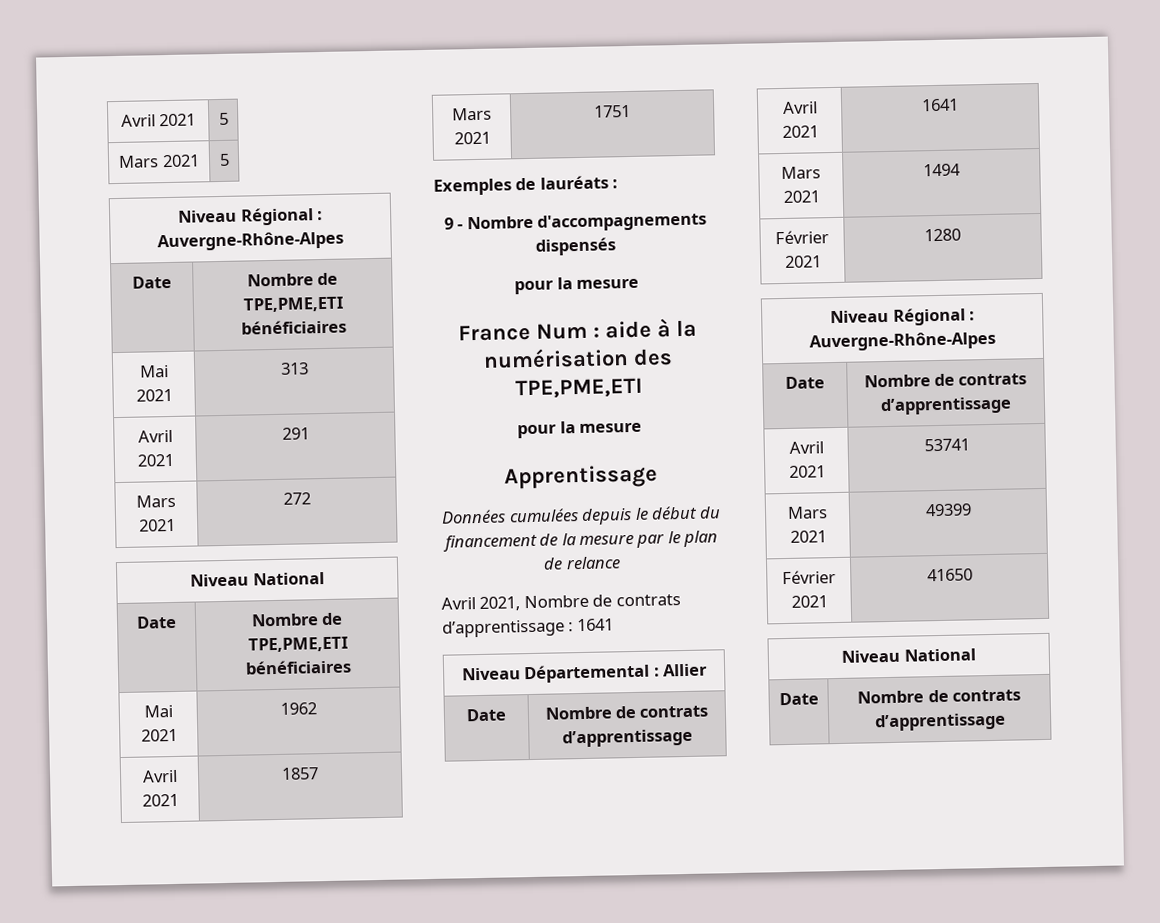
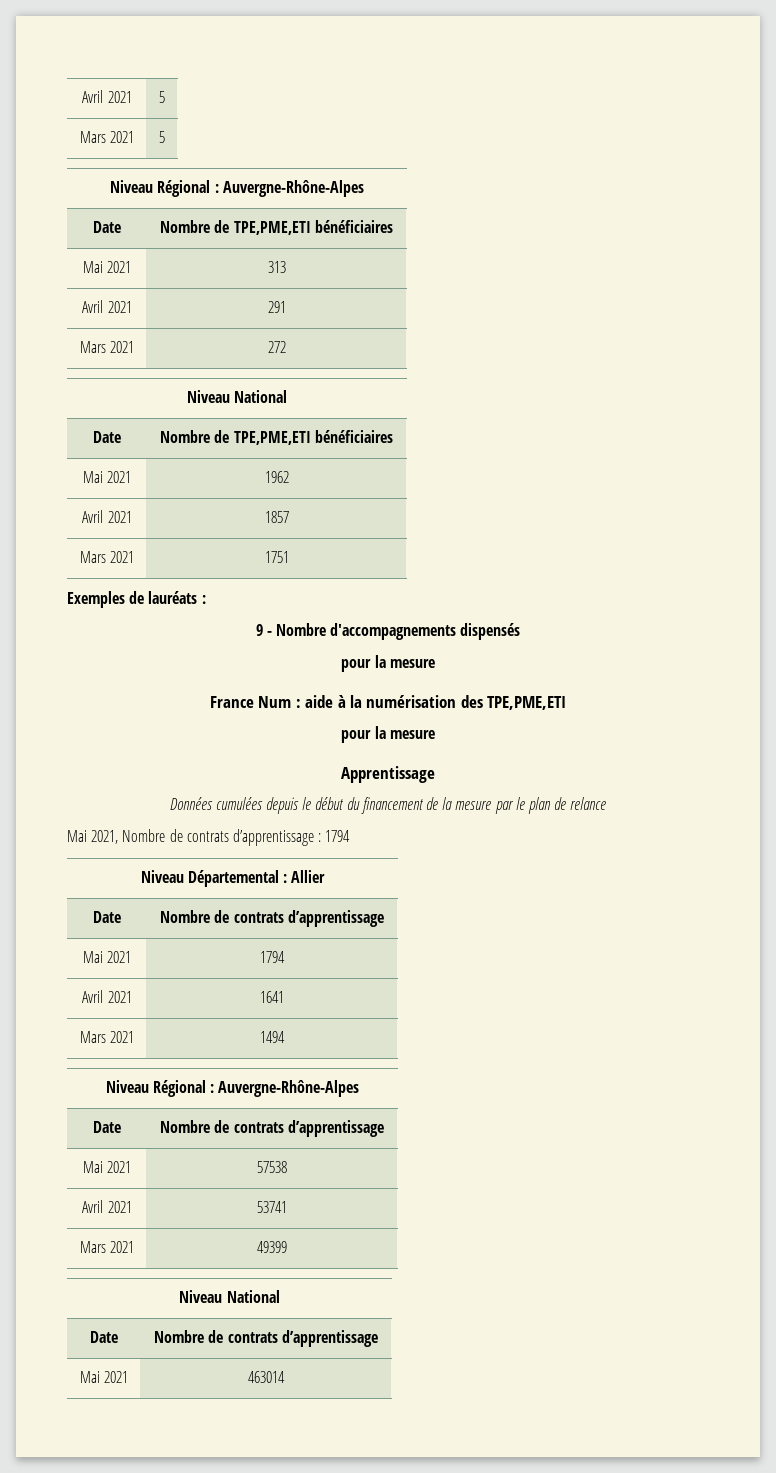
[441,597,476,610] Avril -> [67,830,87,842] Mai
[576,618,614,632] 1641 -> [325,830,351,842] 1794
(693, 738) none -> [82,951,132,963] [260,951,285,963] // Mai 2021 | 1794
[775,230,829,245] [784,255,822,268] [924,228,961,242] // Février 2021 | 1280 -> (285, 1037) none
(1012, 406) none -> [82,1161,132,1173] [257,1161,287,1173] // Mai 2021 | 57538
[782,570,836,585] [790,595,828,608] [926,568,973,582] // Février 2021 | 41650 -> (287, 1247) none
(1006, 722) none -> [79,1371,129,1383] [248,1371,285,1383] // Mai 2021 | 463014

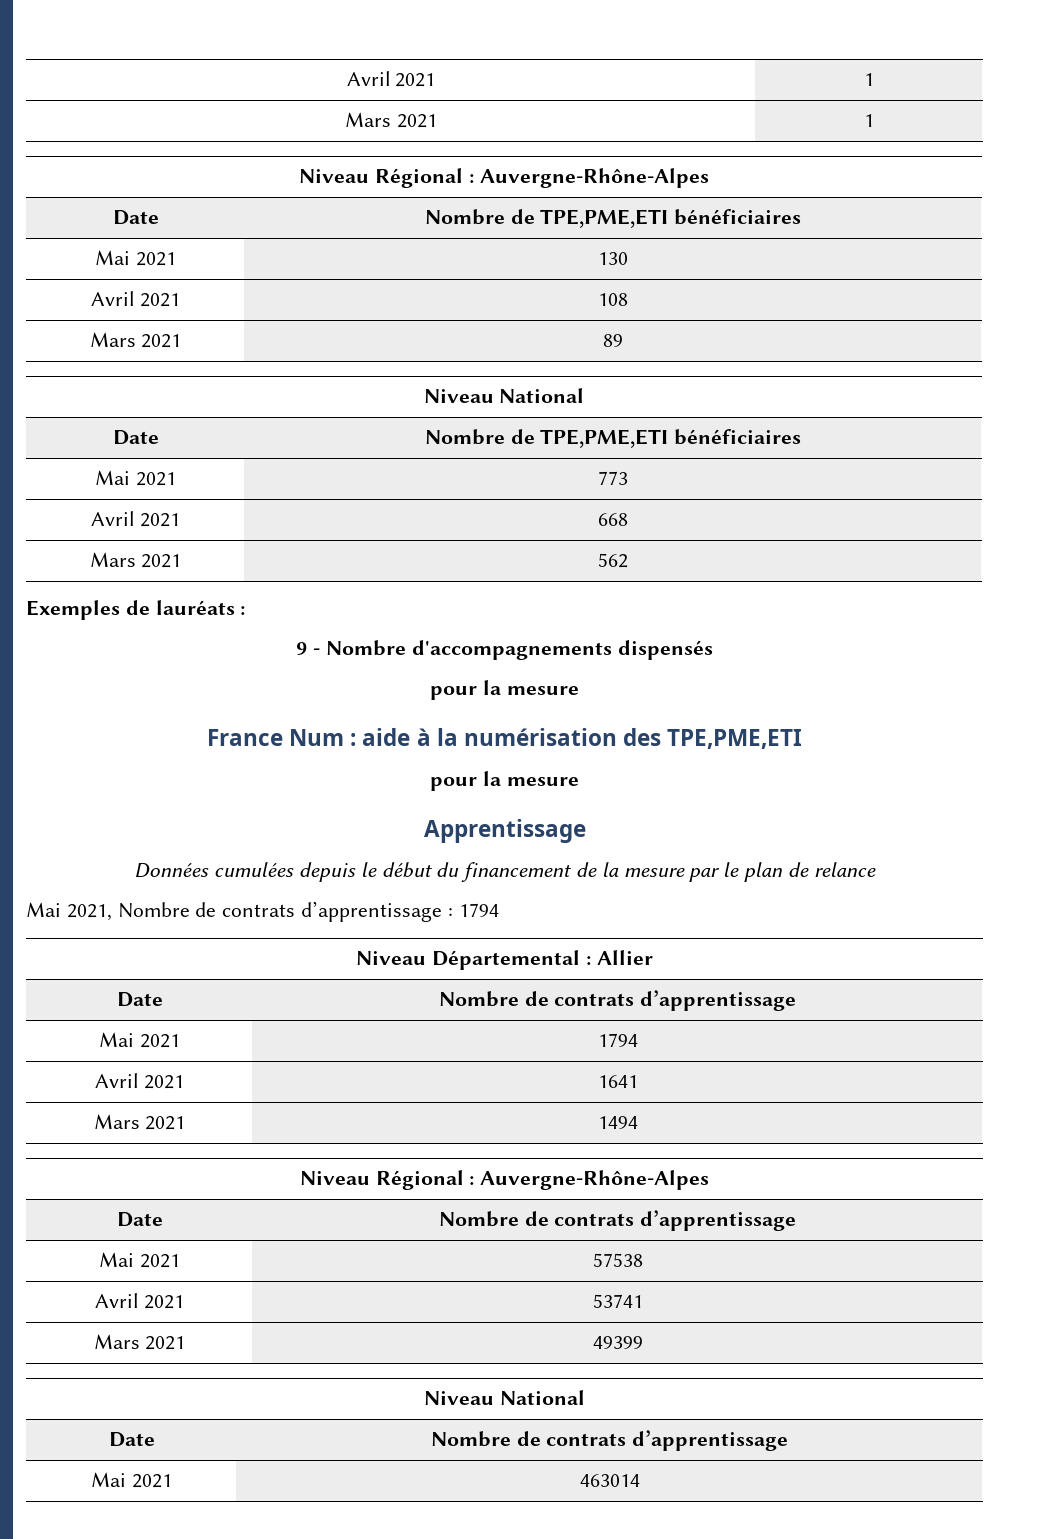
[82,90,132,103] [159,91,165,103] [79,131,135,143] [159,131,165,143] Avril 2021 | 5 // Mars 2021 | 5 -> [346,71,436,87] [864,73,874,86] [345,112,437,128] [864,114,874,127] Avril 2021 | 1 // Mars 2021 | 1
[267,261,286,273] [82,300,132,313] [267,301,286,313] [79,341,135,353] [267,341,286,353] 313 // Avril 2021 | 291 // Mars 2021 | 272 -> [598,252,628,265] [91,291,180,307] [598,293,628,306] [89,332,182,348] [603,334,623,347] 130 // Avril 2021 | 108 // Mars 2021 | 89
[264,471,289,483] [82,510,132,523] [264,511,289,523] [79,551,135,563] [264,551,289,563] 1962 // Avril 2021 | 1857 // Mars 2021 | 1751 -> [598,471,628,485] [91,511,180,527] [598,513,628,526] [89,552,182,568] [598,553,628,568] 773 // Avril 2021 | 668 // Mars 2021 | 562

